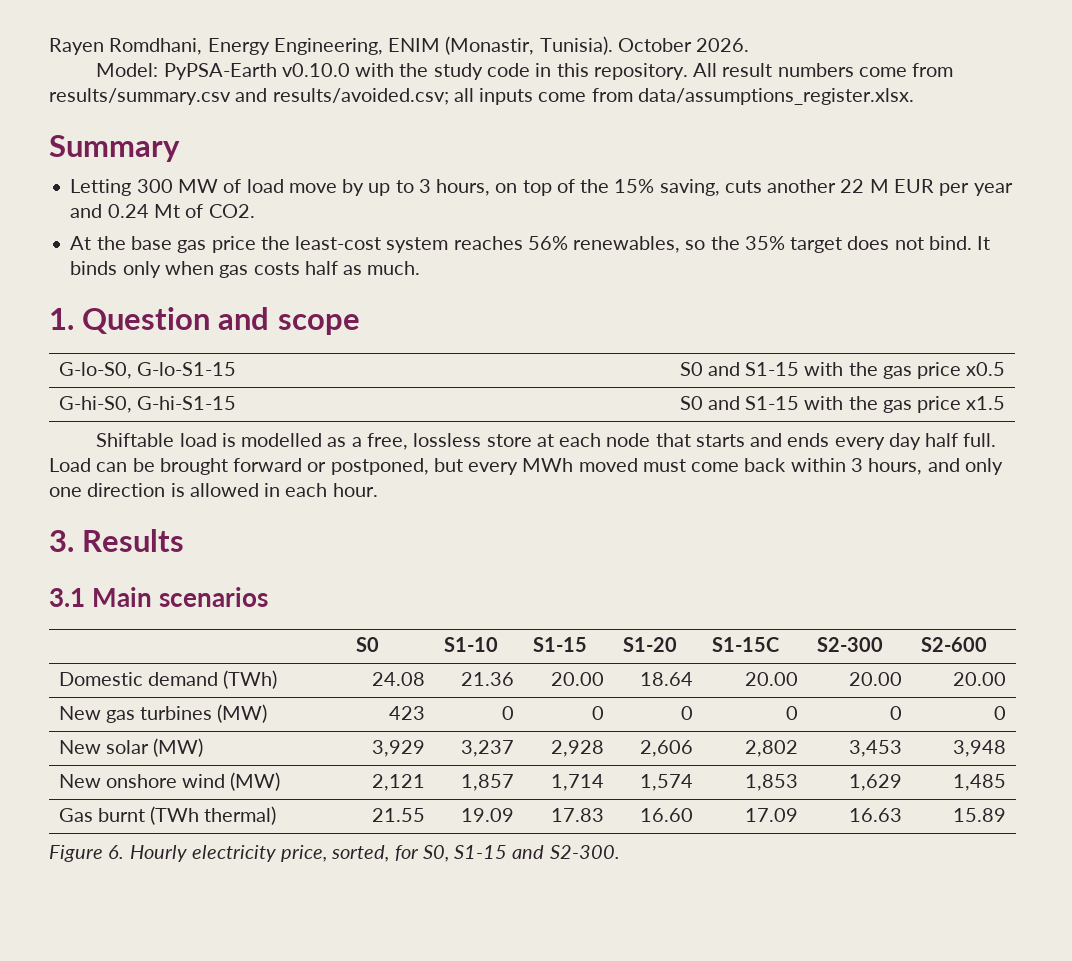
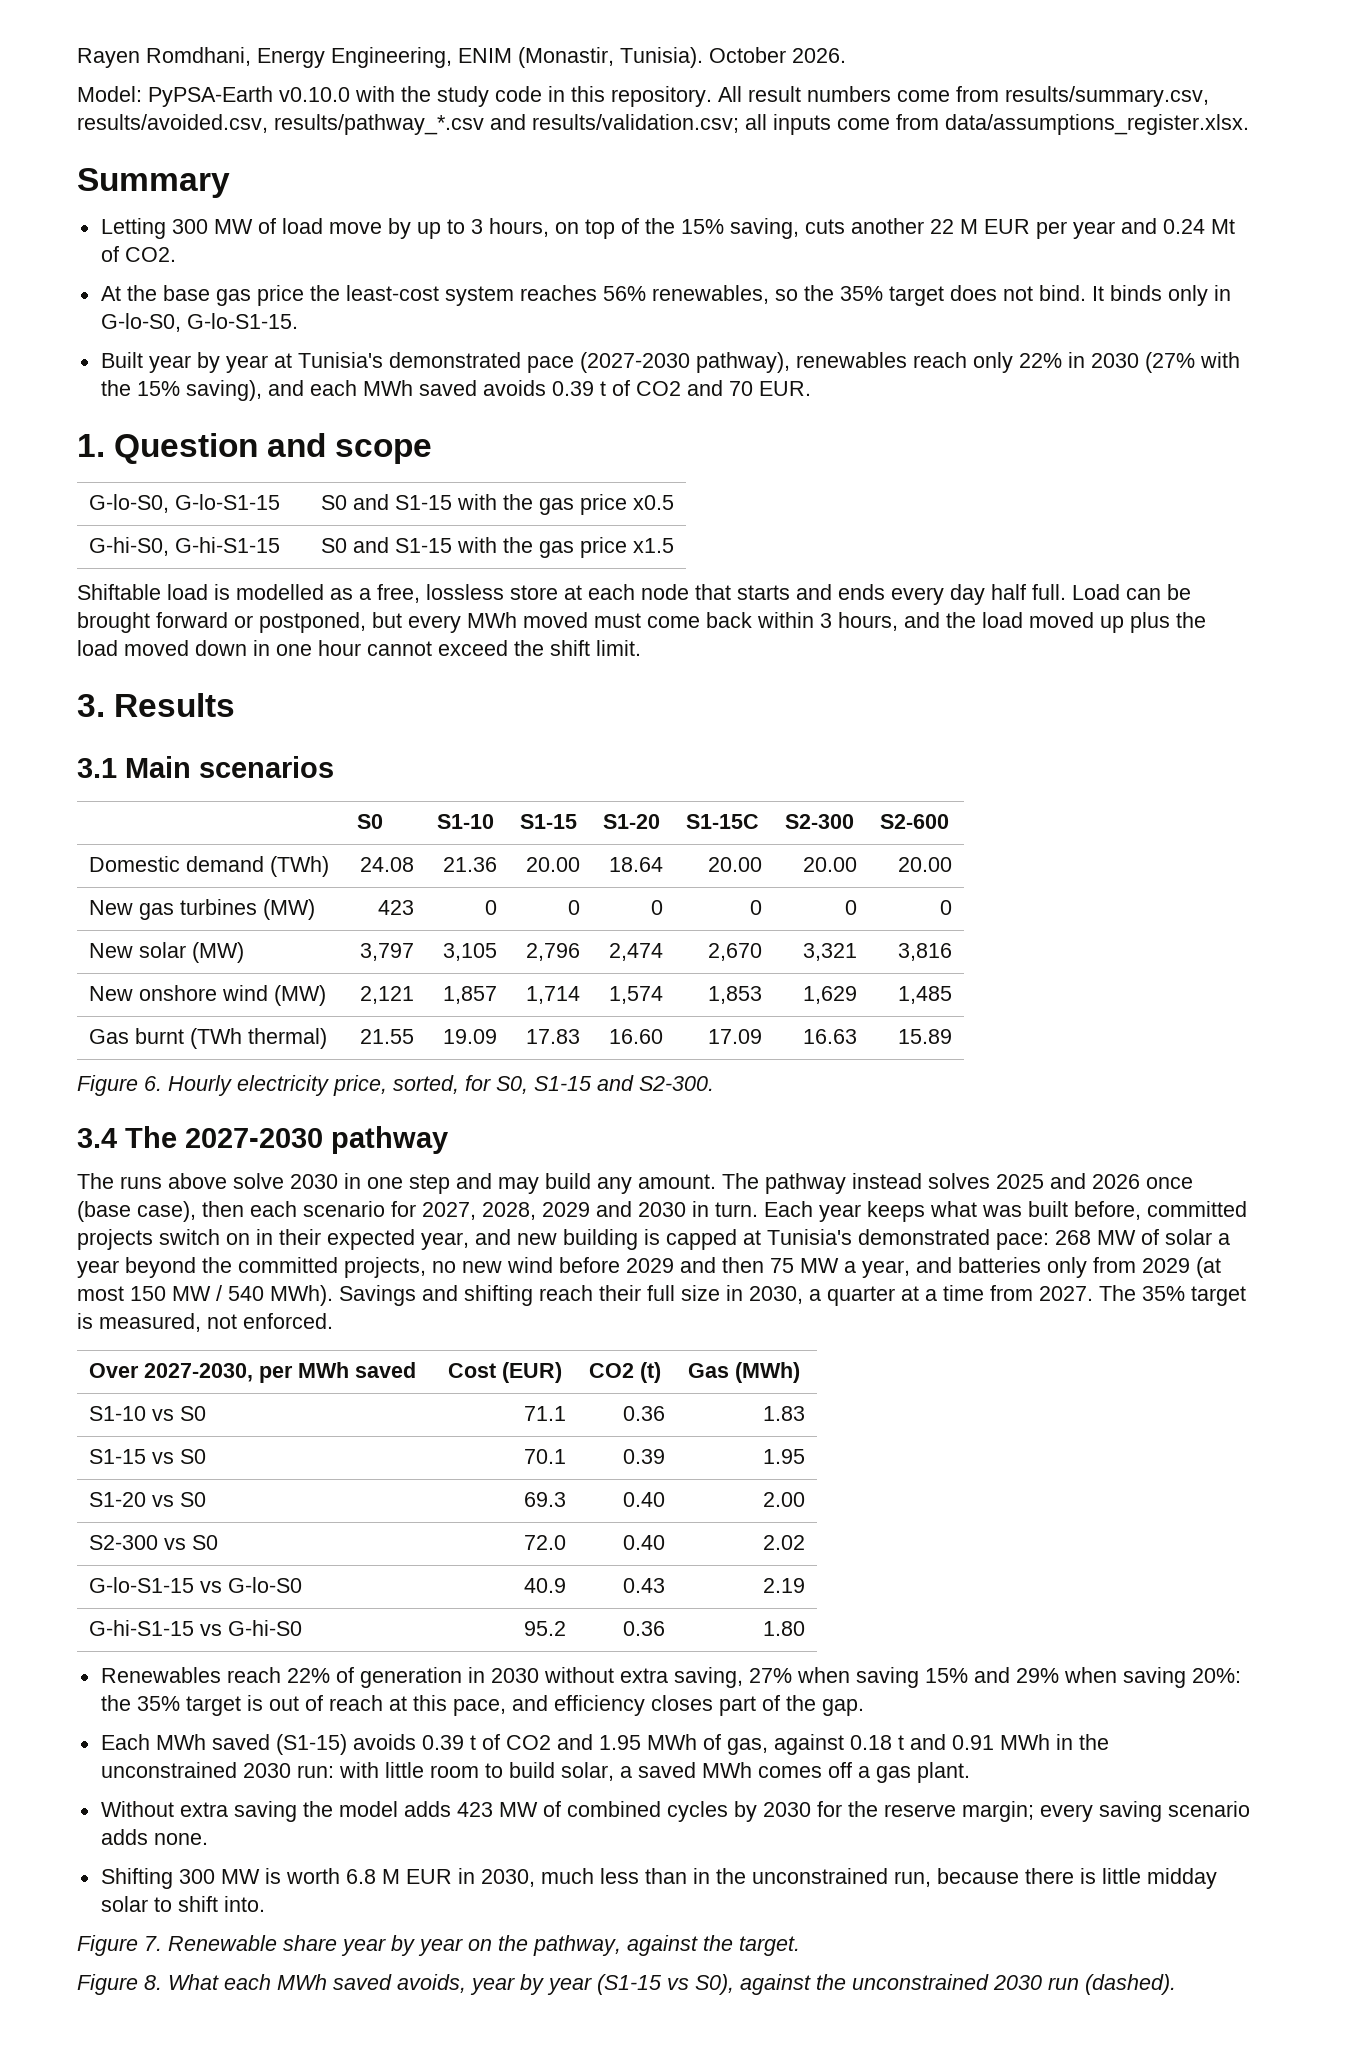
[49,88,449,105] results/summary.csv and results/avoided.csv; -> [1005,86,1209,107] [77,114,739,135] results/summary.csv, results/avoided.csv, results/pathway_*.csv and results/validation.csv;
[164,261,421,278] when gas costs half as much. -> [1213,285,1231,301] [100,313,298,332] [100,352,1240,373] [100,380,811,401] in G-lo-S0, G-lo-S1-15. // Built year by year at Tunisia's demonstrated pace (2027-2030 pathway), renewables reach only 22% in 2030 (27% with the 15% saving), and each MWh saved avoids 0.39 t of CO2 and 70 EUR.
[964,458,1003,475] [49,483,378,497] only one direction is allowed in each hour. -> [946,612,1206,633] [77,640,641,656] the load moved up plus the load moved down in one hour cannot exceed the shift limit.
[372,740,426,757] [461,740,515,757] [551,740,605,757] [640,740,694,757] [745,740,799,757] [849,740,903,757] [953,740,1007,757] 3,929 | 3,237 | 2,928 | 2,606 | 2,802 | 3,453 | 3,948 -> [359,943,414,961] [442,943,497,961] [525,943,580,961] [608,943,663,961] [707,943,762,961] [802,943,857,961] [897,943,952,961] 3,797 | 3,105 | 2,796 | 2,474 | 2,670 | 3,321 | 3,816
(620, 852) none -> [77,1126,448,1154] [77,1173,1193,1194] [77,1201,1247,1222] [77,1229,1230,1250] [77,1257,1221,1278] [77,1285,1246,1306] [77,1313,333,1332] [89,1362,417,1383] [448,1362,563,1383] [589,1362,662,1383] [688,1362,801,1383] [89,1406,207,1421] [523,1406,566,1421] [622,1406,665,1421] [762,1406,805,1421] [89,1449,207,1464] [523,1449,566,1464] [622,1449,665,1464] [762,1449,805,1464] [89,1492,207,1507] [523,1492,566,1507] [622,1492,665,1507] [762,1492,805,1507] [89,1535,219,1550] [523,1535,566,1550] [622,1535,665,1550] [762,1535,805,1550] [89,1577,303,1593] [523,1578,566,1593] [622,1578,665,1593] [762,1578,805,1593] [89,1620,303,1636] [523,1621,566,1636] [622,1621,665,1636] [762,1621,805,1636] [100,1667,1241,1688] [100,1695,864,1716] [100,1734,1109,1755] [100,1762,970,1783] [100,1801,1250,1822] [100,1829,208,1845] [100,1868,1217,1889] [100,1896,265,1912] [77,1935,800,1956] [77,1974,1176,1995] // 3.4 The 2027-2030 pathway // The runs above solve 2030 in one step and may build any amount. The pathway instead solves 2025 and 2026 once (base case), then each scenario for 2027, 2028, 2029 and 2030 in turn. Each year keeps what was built before, committed projects switch on in their expected year, and new building is capped at Tunisia's demonstrated pace: 268 MW of solar a year beyond the committed projects, no new wind before 2029 and then 75 MW a year, and batteries only from 2029 (at most 150 MW / 540 MWh). Savings and shifting reach their full size in 2030, a quarter at a time from 2027. The 35% target is measured, not enforced. // Over 2027-2030, per MWh saved | Cost (EUR) | CO2 (t) | Gas (MWh) // S1-10 vs S0 | 71.1 | 0.36 | 1.83 // S1-15 vs S0 | 70.1 | 0.39 | 1.95 // S1-20 vs S0 | 69.3 | 0.40 | 2.00 // S2-300 vs S0 | 72.0 | 0.40 | 2.02 // G-lo-S1-15 vs G-lo-S0 | 40.9 | 0.43 | 2.19 // G-hi-S1-15 vs G-hi-S0 | 95.2 | 0.36 | 1.80 // Renewables reach 22% of generation in 2030 without extra saving, 27% when saving 15% and 29% when saving 20%: the 35% target is out of reach at this pace, and efficiency closes part of the gap. // Each MWh saved (S1-15) avoids 0.39 t of CO2 and 1.95 MWh of gas, against 0.18 t and 0.91 MWh in the unconstrained 2030 run: with little room to build solar, a saved MWh comes off a gas plant. // Without extra saving the model adds 423 MW of combined cycles by 2030 for the reserve margin; every saving scenario adds none. // Shifting 300 MW is worth 6.8 M EUR in 2030, much less than in the unconstrained run, because there is little midday solar to shift into. // Figure 7. Renewable share year by year on the pathway, against the target. // Figure 8. What each MWh saved avoids, year by year (S1-15 vs S0), against the unconstrained 2030 run (dashed).

